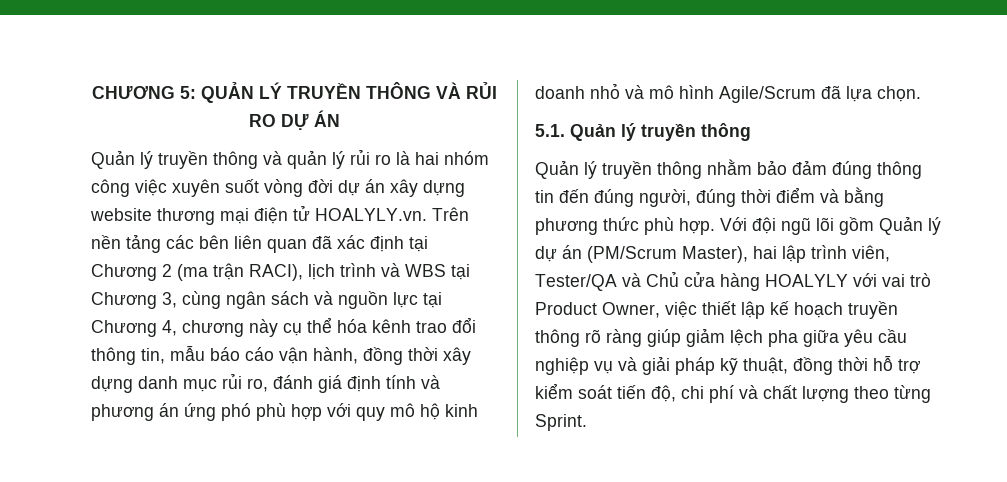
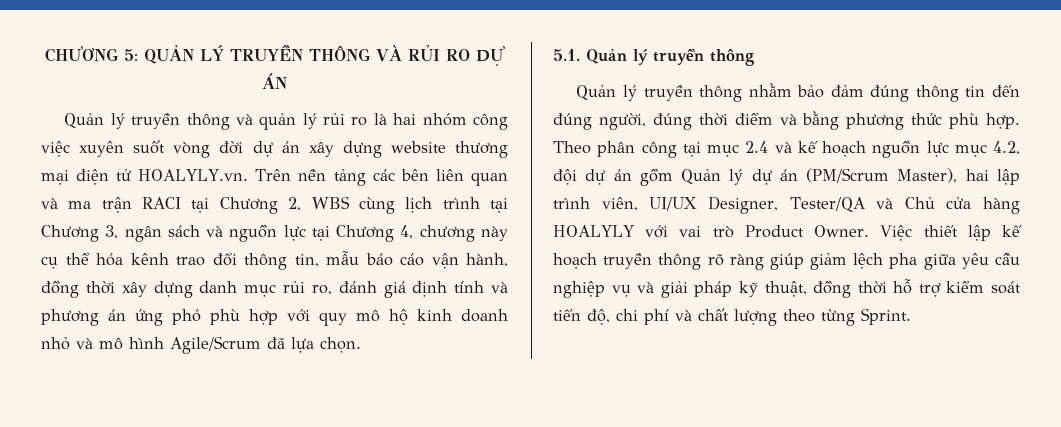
[312,235,428,252] [91,263,446,281] đã xác định tại Chương 2 (ma trận RACI), lịch trình và WBS -> [41,196,480,214] và ma trận RACI tại Chương 2, WBS cùng lịch trình
[182,291,221,309] cùng -> (119, 232) none
[720,217,834,235] Với đội ngũ lõi -> [553,140,1020,158] [553,169,632,185] Theo phân công tại mục 2.4 và kế hoạch nguồn lực mục 4.2, đội dự án
(890, 253) none -> [649,196,778,214] UI/UX Designer,
[602,301,697,318] Owner, việc -> [814,225,913,241] Owner. Việc

